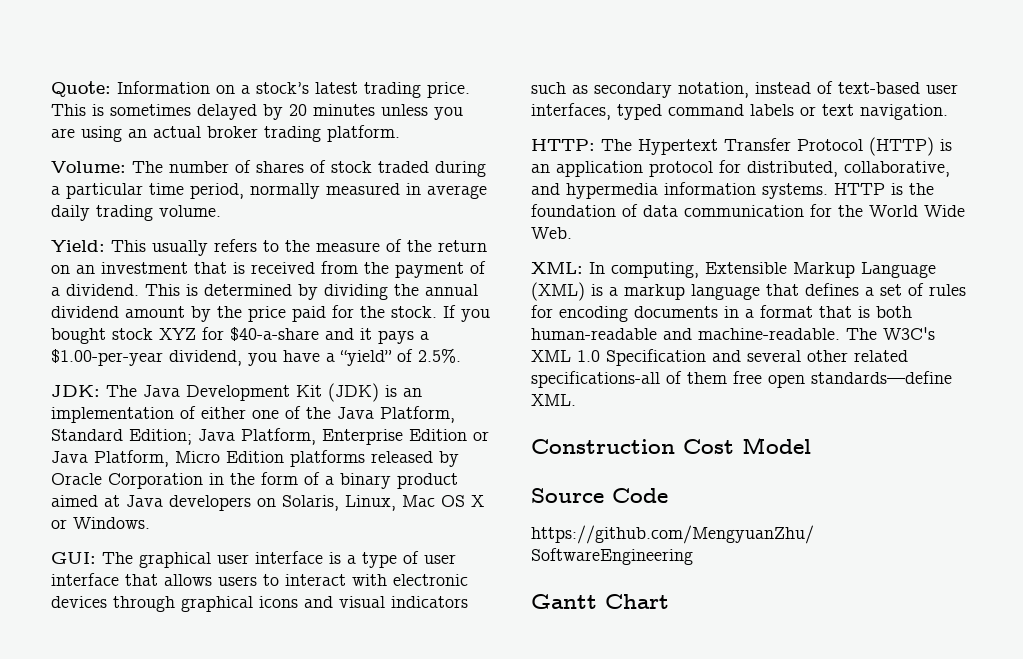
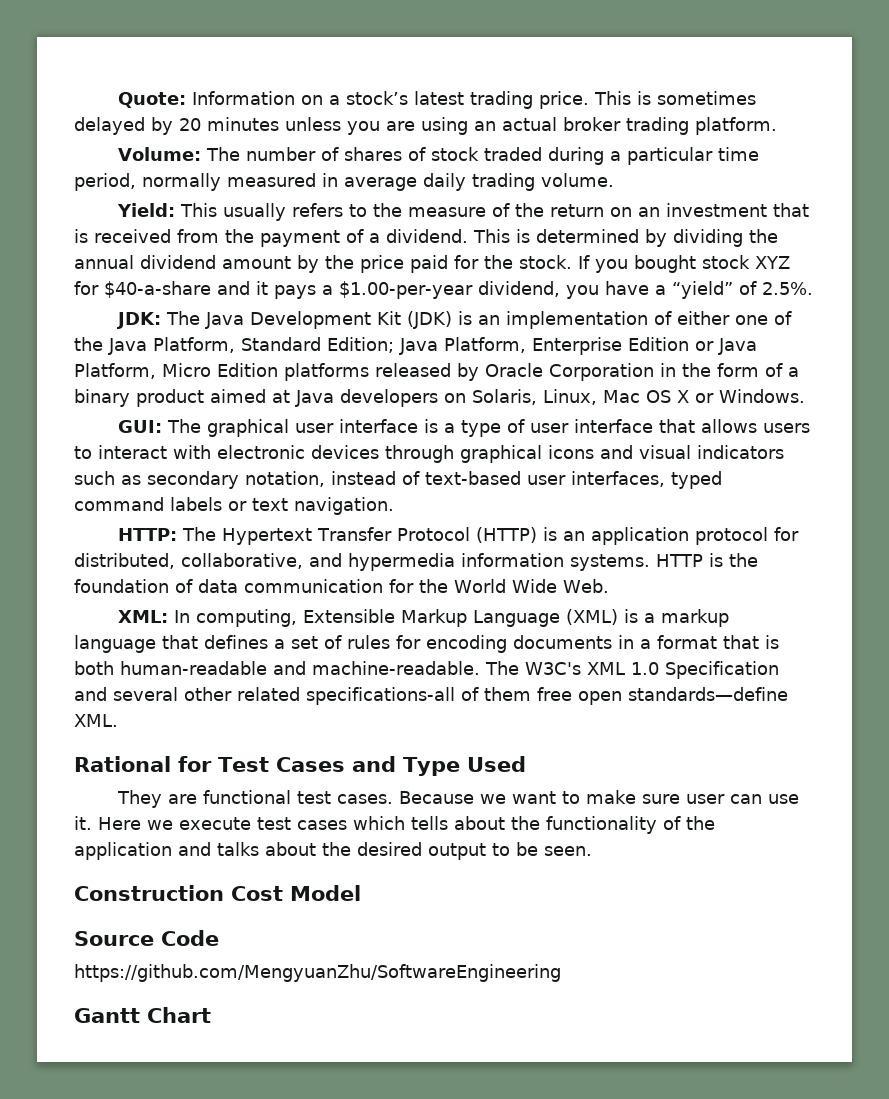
(576, 400) none -> [74,756,526,776] [116,790,799,808] [74,816,715,834] [74,842,592,860] // Rational for Test Cases and Type Used // They are functional test cases. Because we want to make sure user can use it. Here we execute test cases which tells about the functionality of the application and talks about the desired output to be seen.

